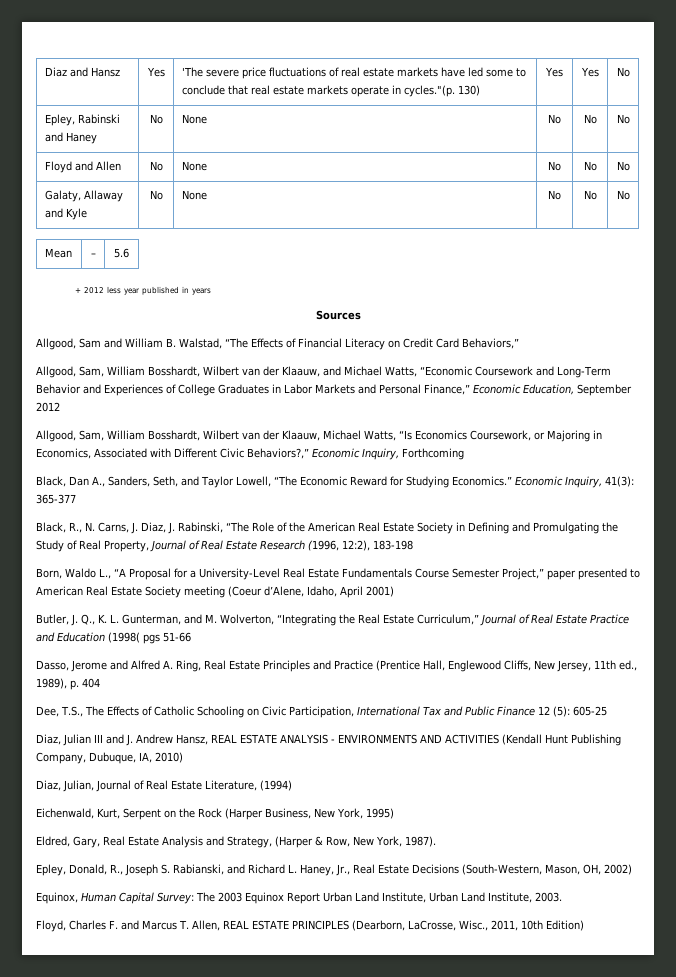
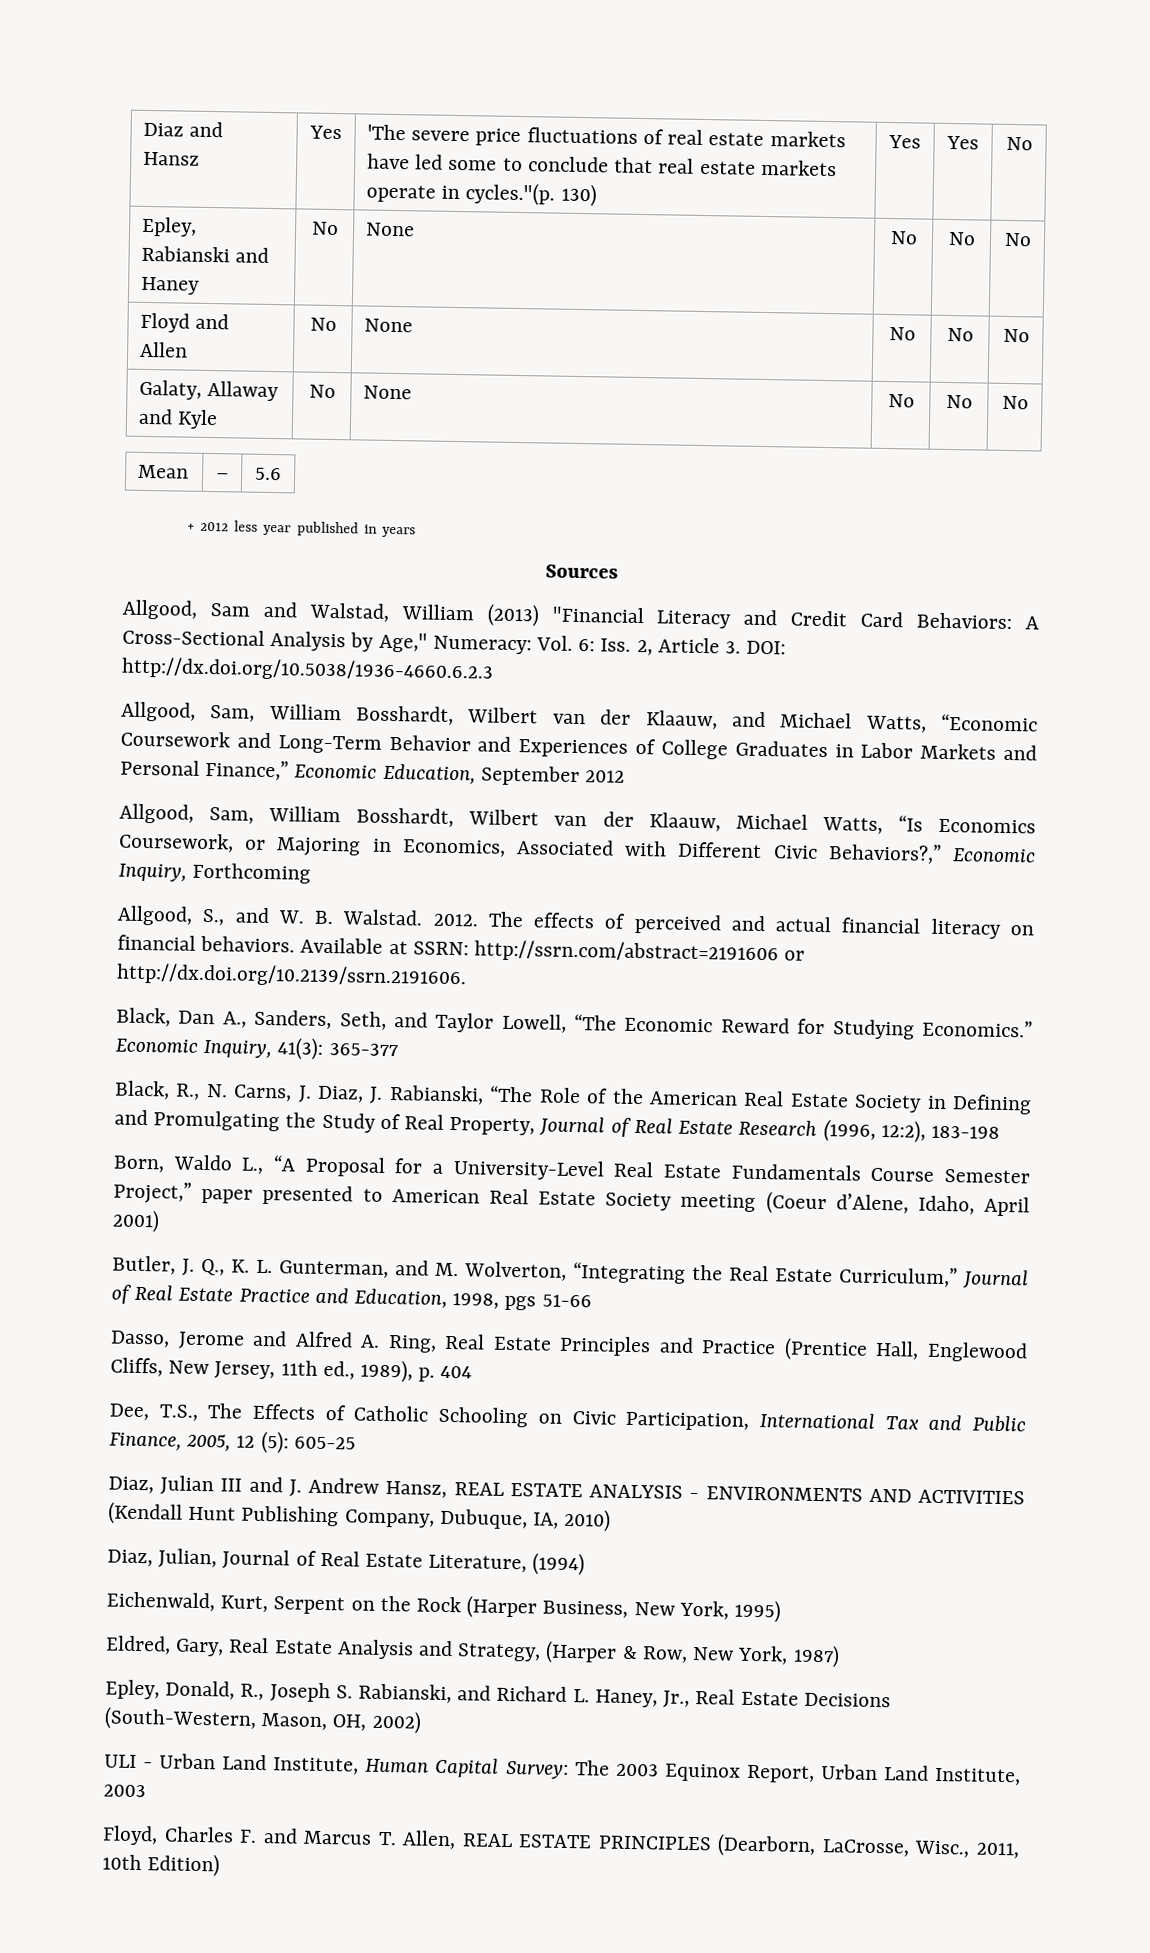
[77,114,120,124] Rabinski -> [141,245,231,263] Rabianski
[125,338,519,350] William B. Walstad, “The Effects of Financial Literacy on Credit Card Behaviors,” -> [308,602,1039,630] [122,628,787,656] [121,656,494,683] Walstad, William (2013) "Financial Literacy and Credit Card Behaviors: A Cross-Sectional Analysis by Age," Numeracy: Vol. 6: Iss. 2, Article 3. DOI: http://dx.doi.org/10.5038/1936-4660.6.2.3
(464, 454) none -> [117,905,1034,939] [117,934,806,965] [116,962,467,989] // Allgood, S., and W. B. Walstad. 2012. The effects of perceived and actual financial literacy on financial behaviors. Available at SSRN: http://ssrn.com/abstract=2191606 or http://dx.doi.org/10.2139/ssrn.2191606.
[178,522,223,533] Rabinski, -> [388,1084,484,1105] Rabianski,
[57,632,140,643] Education (1998( -> [354,1288,500,1309] Education, 1998,
[496,706,535,716] Finance -> [109,1432,232,1452] Finance, 2005,
[404,836,436,847] 1987). -> [792,1644,840,1668] 1987)
[36,892,78,904] Equinox, -> [104,1753,360,1775] ULI - Urban Land Institute,
[287,892,562,904] Report Urban Land Institute, Urban Land Institute, 2003. -> [745,1764,1021,1786] [103,1784,146,1798] Report, Urban Land Institute, 2003

